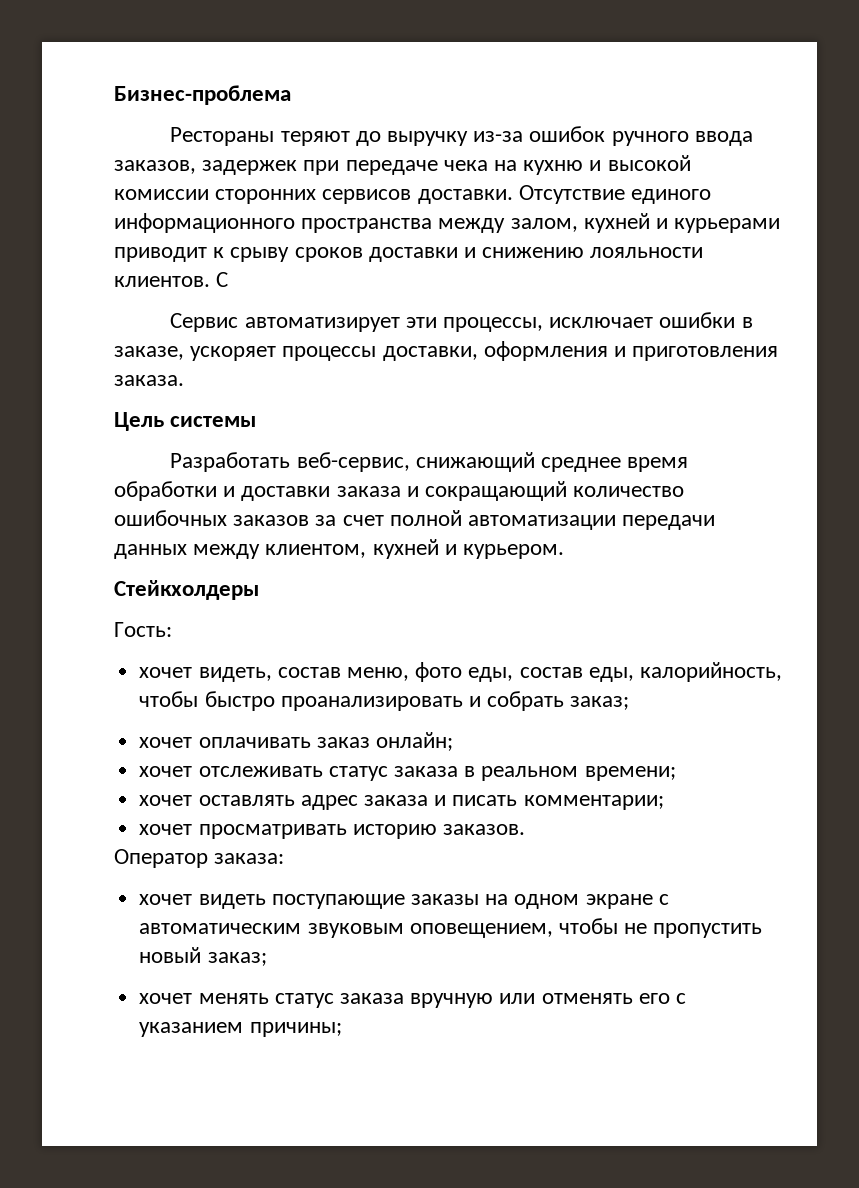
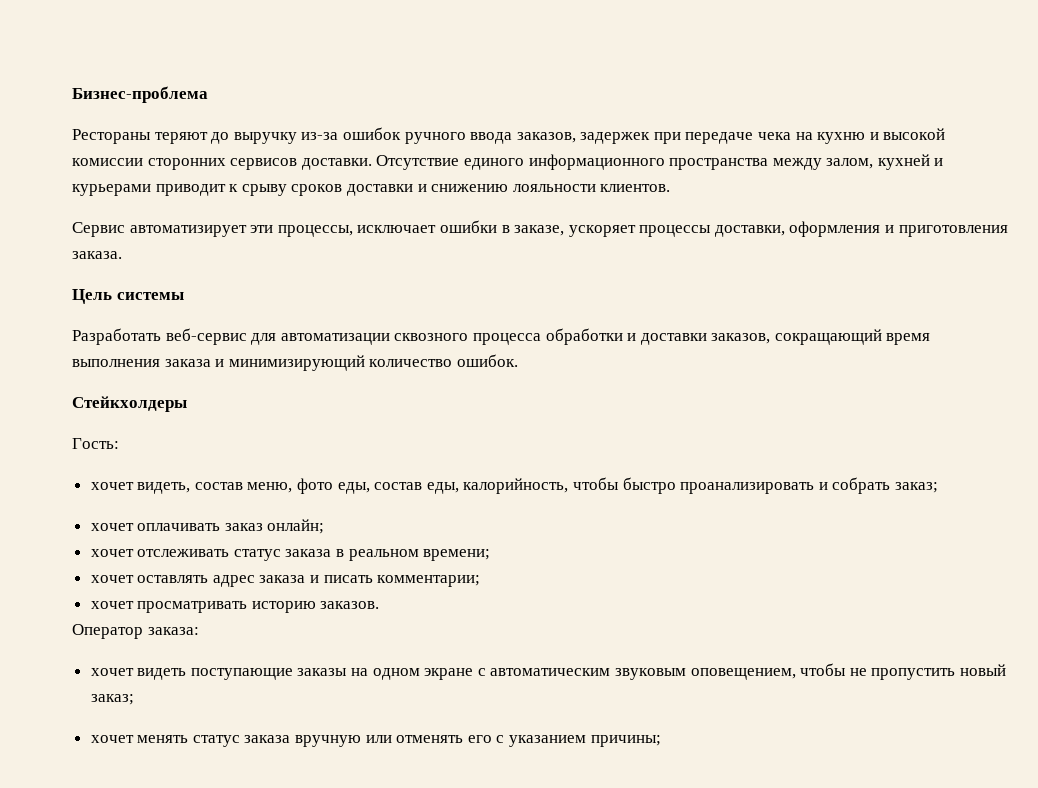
[216,272,229,287] С -> (671, 188) none
[296,452,689,472] [114,481,685,501] [114,510,716,530] [114,539,565,559] веб-сервис, снижающий среднее время обработки и доставки заказа и сокращающий количество ошибочных заказов за счет полной автоматизации передачи данных между клиентом, кухней и курьером. -> [165,328,931,345] [72,354,518,371] веб-сервис для автоматизации сквозного процесса обработки и доставки заказов, сокращающий время выполнения заказа и минимизирующий количество ошибок.

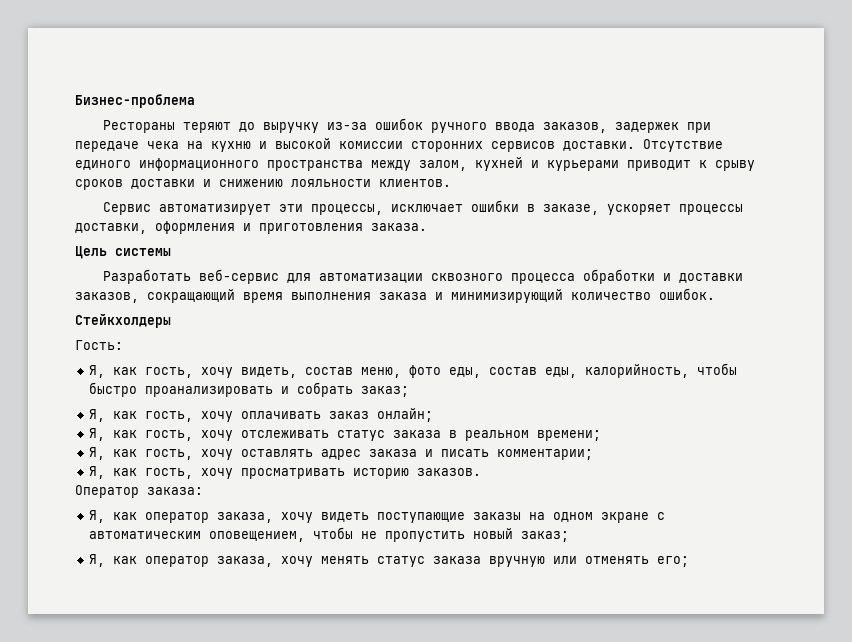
[90,482,134,490] хочет -> [89,365,234,378] Я, как гость, хочу
[90,523,134,531] хочет -> [89,409,234,422] Я, как гость, хочу
[90,549,134,557] хочет -> [89,428,234,441] Я, как гость, хочу
[90,575,134,583] хочет -> [89,447,234,460] Я, как гость, хочу
[90,601,134,609] хочет -> [89,466,234,479] Я, как гость, хочу
[90,668,134,676] хочет -> [89,510,314,523] Я, как оператор заказа, хочу
[615,668,687,680] звуковым -> (202, 535) none
[90,735,134,743] хочет -> [89,554,314,567] Я, как оператор заказа, хочу
[467,735,661,747] его с указанием причины; -> [657,556,690,567] его;

